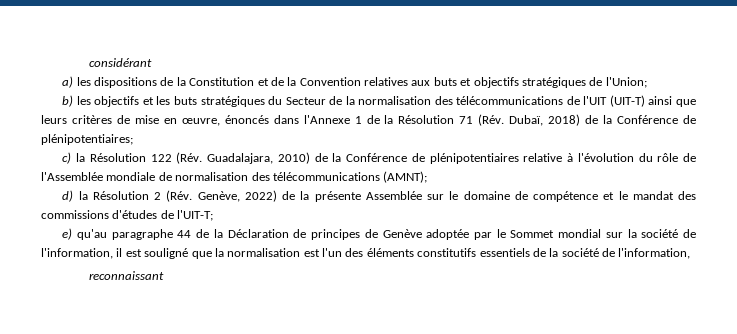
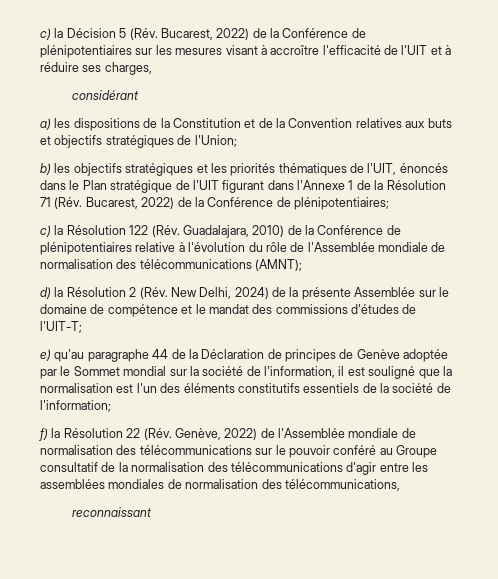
(89, 62) none -> [40,28,366,40] [40,45,452,58] [40,62,152,75] c) la Décision 5 (Rév. Bucarest, 2022) de la Conférence de plénipotentiaires sur les mesures visant à accroître l'efficacité de l'UIT et à réduire ses charges, //
(140, 101) none -> [125,163,194,176] stratégiques
[174,95,696,107] [41,115,269,126] buts stratégiques du Secteur de la normalisation des télécommunications de l'UIT (UIT-T) ainsi que leurs critères de mise en œuvre, énoncés -> [230,163,448,176] [40,180,265,193] priorités thématiques de l'UIT, énoncés dans le Plan stratégique de l'UIT figurant
[509,114,581,126] Dubaï, 2018) -> [85,197,175,209] Bucarest, 2022)
[197,190,277,202] Genève, 2022) -> [170,287,269,299] New Delhi, 2024)
[618,248,691,259] l'information, -> [40,400,111,412] [39,428,416,441] [40,445,437,458] [40,462,428,475] [40,479,400,491] l'information; // f) la Résolution 22 (Rév. Genève, 2022) de l'Assemblée mondiale de normalisation des télécommunications sur le pouvoir conféré au Groupe consultatif de la normalisation des télécommunications d'agir entre les assemblées mondiales de normalisation des télécommunications,

